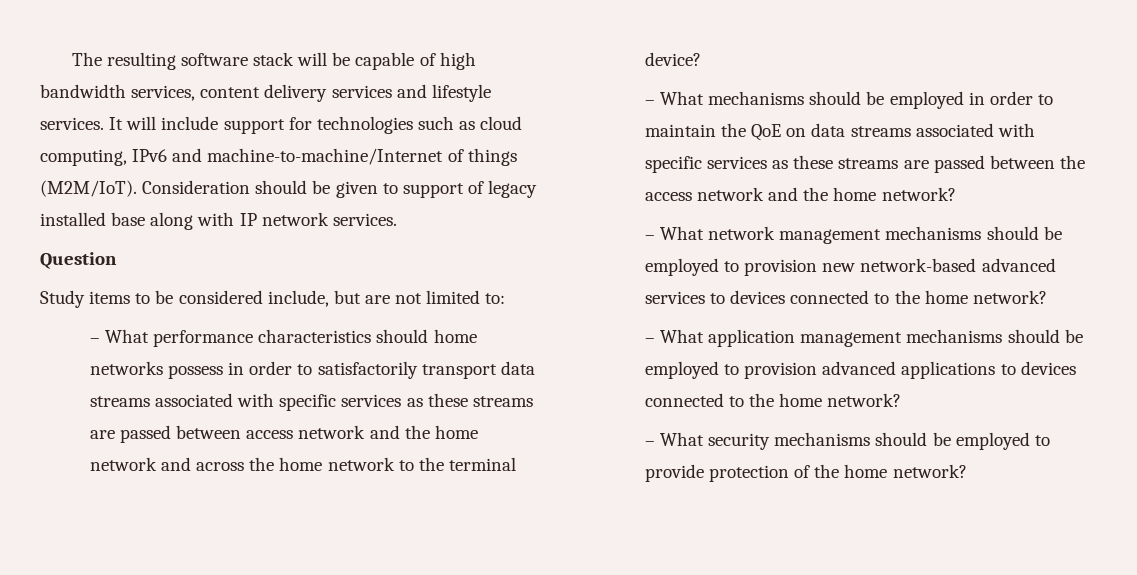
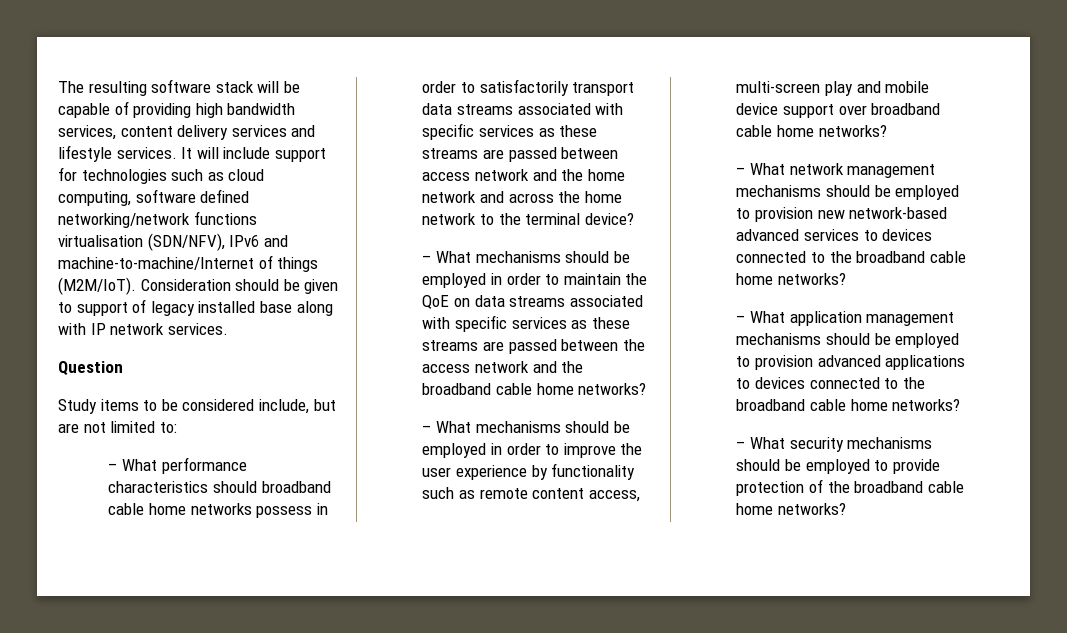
(436, 59) none -> [133,103,192,118] providing
(127, 157) none -> [135,189,250,203] [58,211,257,228] [58,233,225,251] software defined networking/network functions virtualisation (SDN/NFV),
(429, 336) none -> [261,481,331,493] [108,503,145,515] broadband cable
[833,187,956,201] home network? -> [422,383,647,395] [422,421,630,433] [422,443,643,458] [422,463,636,480] [422,487,640,502] [736,81,930,96] [736,103,941,118] [736,125,887,137] broadband cable home networks? // – What mechanisms should be employed in order to improve the user experience by functionality such as remote content access, multi-screen play and mobile device support over broadband cable home networks?
[924,290,1047,304] home network? -> [856,251,966,263] [736,273,846,285] broadband cable home networks?
[779,393,902,407] home network? -> [736,399,961,411] broadband cable home networks?
[844,464,967,478] home network? -> [854,481,964,493] [736,503,846,515] broadband cable home networks?

